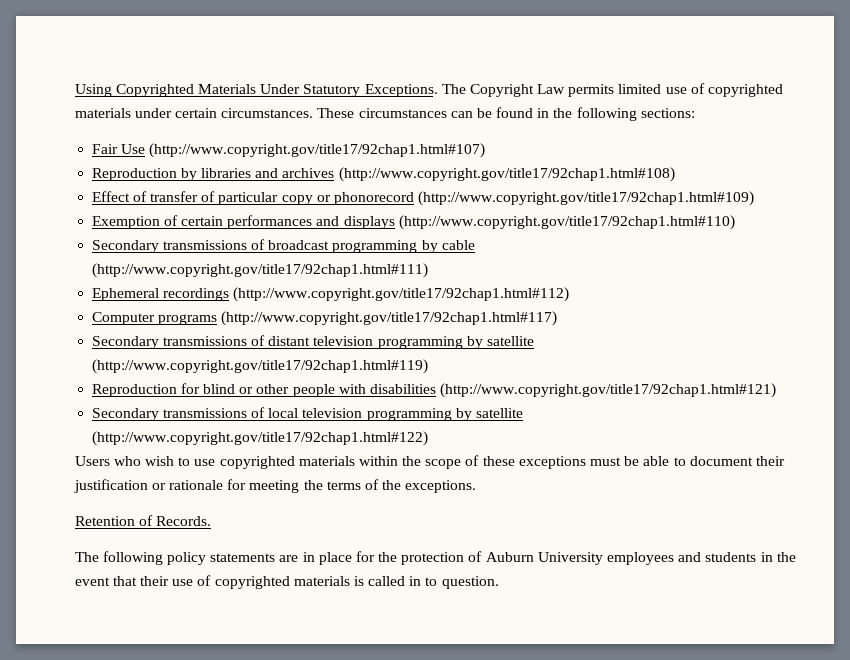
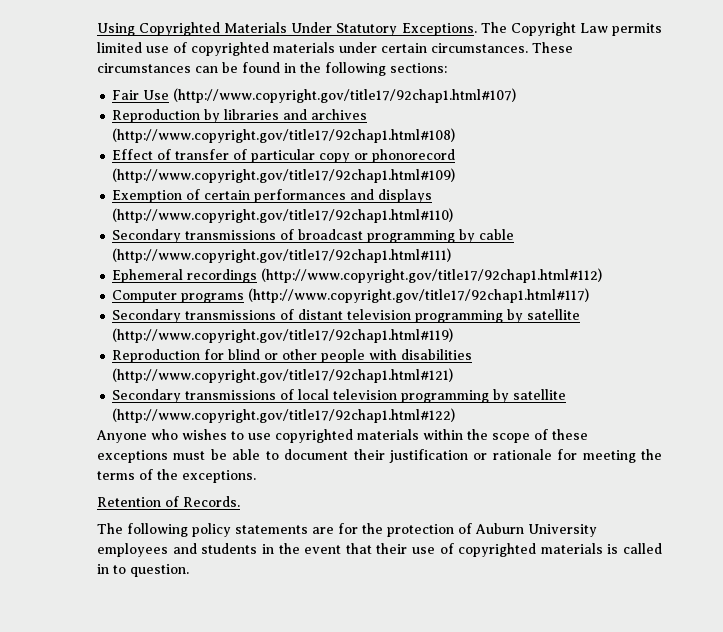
[74,456,174,466] Users who wish -> [96,429,228,443] Anyone who wishes
[302,552,352,565] in place -> (335, 530) none

